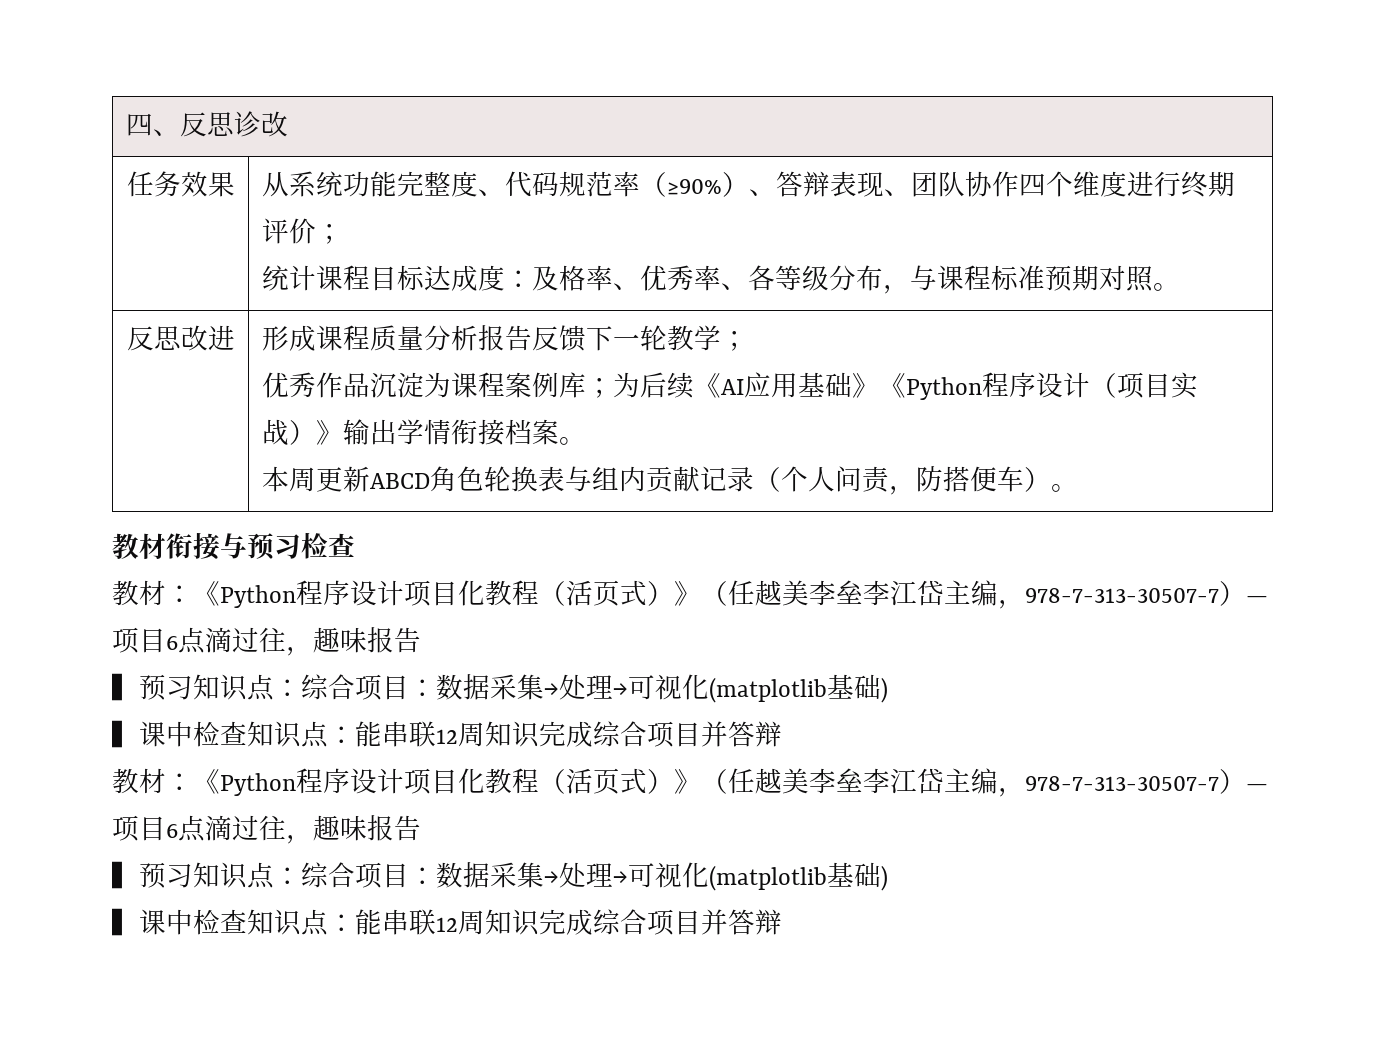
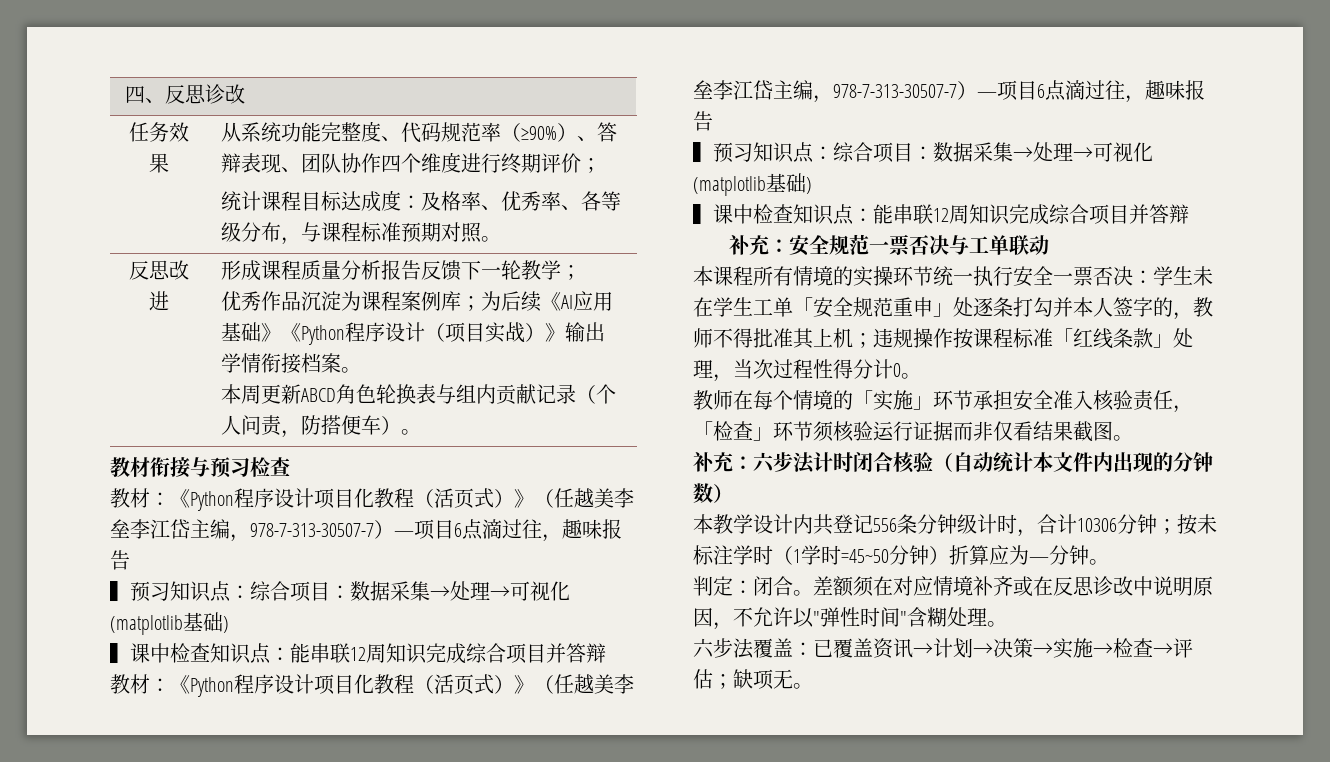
(782, 922) none -> [728,234,1049,256] [693,266,1213,287] [693,297,1213,320] [693,328,1193,349] [693,359,921,382] [693,390,1193,413] [693,421,1133,442] [693,452,1213,474] [693,483,733,503] [693,514,1217,537] [693,545,1109,565] [693,576,1213,597] [693,607,1007,630] [693,638,1193,659] [693,669,813,690] // 补充：安全规范一票否决与工单联动 // 本课程所有情境的实操环节统一执行安全一票否决：学生未在学生工单「安全规范重申」处逐条打勾并本人签字的，教师不得批准其上机；违规操作按课程标准「红线条款」处理，当次过程性得分计0。 // 教师在每个情境的「实施」环节承担安全准入核验责任，「检查」环节须核验运行证据而非仅看结果截图。 // 补充：六步法计时闭合核验（自动统计本文件内出现的分钟数） // 本教学设计内共登记556条分钟级计时，合计10306分钟；按未标注学时（1学时=45~50分钟）折算应为—分钟。 // 判定：闭合。差额须在对应情境补齐或在反思诊改中说明原因，不允许以"弹性时间"含糊处理。 // 六步法覆盖：已覆盖资讯→计划→决策→实施→检查→评估；缺项无。

